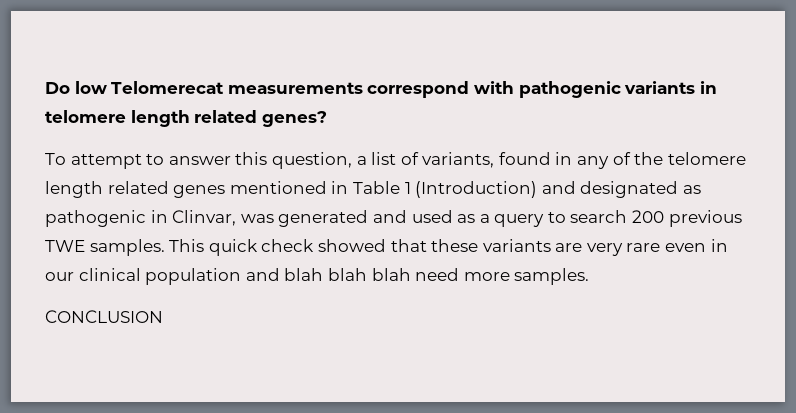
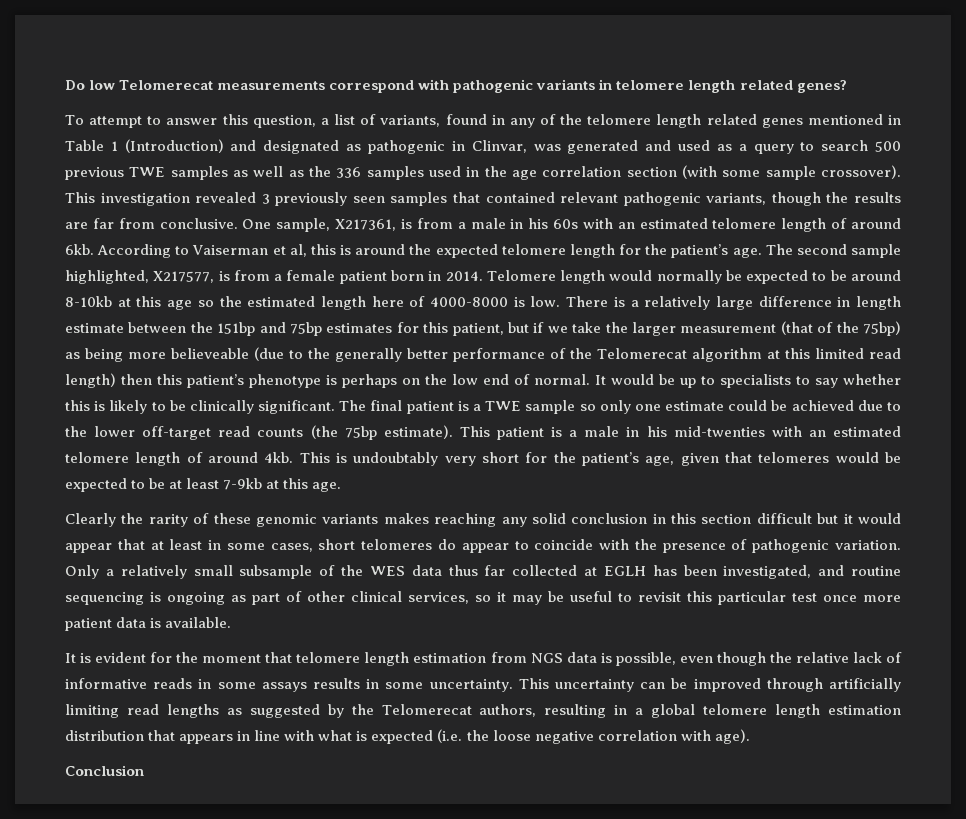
[632,210,665,223] 200 -> [875,141,902,152] 500
[89,239,728,256] [45,268,590,285] [45,310,163,323] samples. This quick check showed that these variants are very rare even in our clinical population and blah blah blah need more samples. // CONCLUSION -> [170,165,902,180] [65,192,901,206] [65,218,902,232] [65,244,901,258] [65,270,902,284] [65,296,902,310] [65,321,901,336] [65,347,902,362] [65,373,901,388] [65,400,901,414] [65,425,901,440] [65,452,902,466] [65,478,342,492] [65,513,902,527] [65,539,902,553] [65,565,902,579] [65,591,901,605] [65,617,232,631] [65,652,902,666] [65,678,902,692] [65,704,902,718] [65,729,750,744] [65,765,144,776] samples as well as the 336 samples used in the age correlation section (with some sample crossover). This investigation revealed 3 previously seen samples that contained relevant pathogenic variants, though the results are far from conclusive. One sample, X217361, is from a male in his 60s with an estimated telomere length of around 6kb. According to Vaiserman et al, this is around the expected telomere length for the patient’s age. The second sample highlighted, X217577, is from a female patient born in 2014. Telomere length would normally be expected to be around 8-10kb at this age so the estimated length here of 4000-8000 is low. There is a relatively large difference in length estimate between the 151bp and 75bp estimates for this patient, but if we take the larger measurement (that of the 75bp) as being more believeable (due to the generally better performance of the Telomerecat algorithm at this limited read length) then this patient’s phenotype is perhaps on the low end of normal. It would be up to specialists to say whether this is likely to be clinically significant. The final patient is a TWE sample so only one estimate could be achieved due to the lower off-target read counts (the 75bp estimate). This patient is a male in his mid-twenties with an estimated telomere length of around 4kb. This is undoubtably very short for the patient’s age, given that telomeres would be expected to be at least 7-9kb at this age. // Clearly the rarity of these genomic variants makes reaching any solid conclusion in this section difficult but it would appear that at least in some cases, short telomeres do appear to coincide with the presence of pathogenic variation. Only a relatively small subsample of the WES data thus far collected at EGLH has been investigated, and routine sequencing is ongoing as part of other clinical services, so it may be useful to revisit this particular test once more patient data is available. // It is evident for the moment that telomere length estimation from NGS data is possible, even though the relative lack of informative reads in some assays results in some uncertainty. This uncertainty can be improved through artificially limiting read lengths as suggested by the Telomerecat authors, resulting in a global telomere length estimation distribution that appears in line with what is expected (i.e. the loose negative correlation with age). // Conclusion

